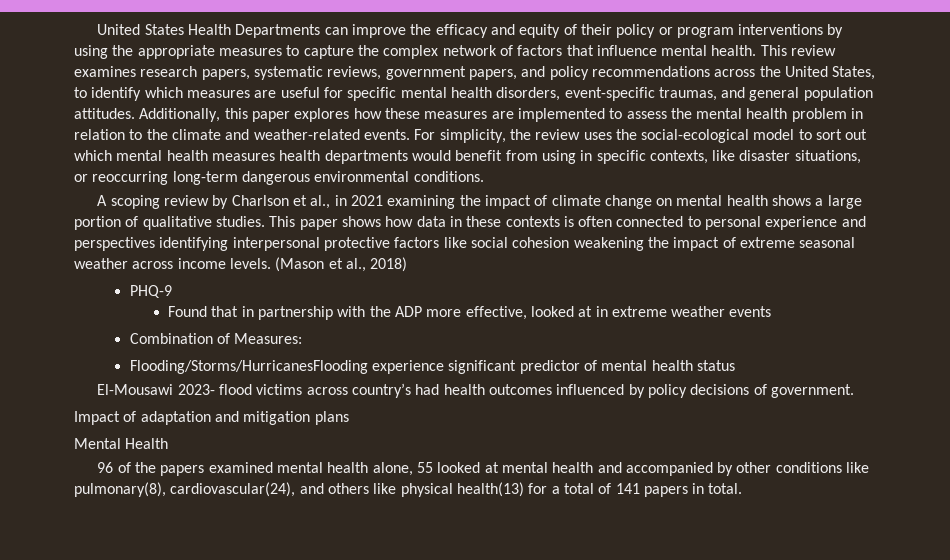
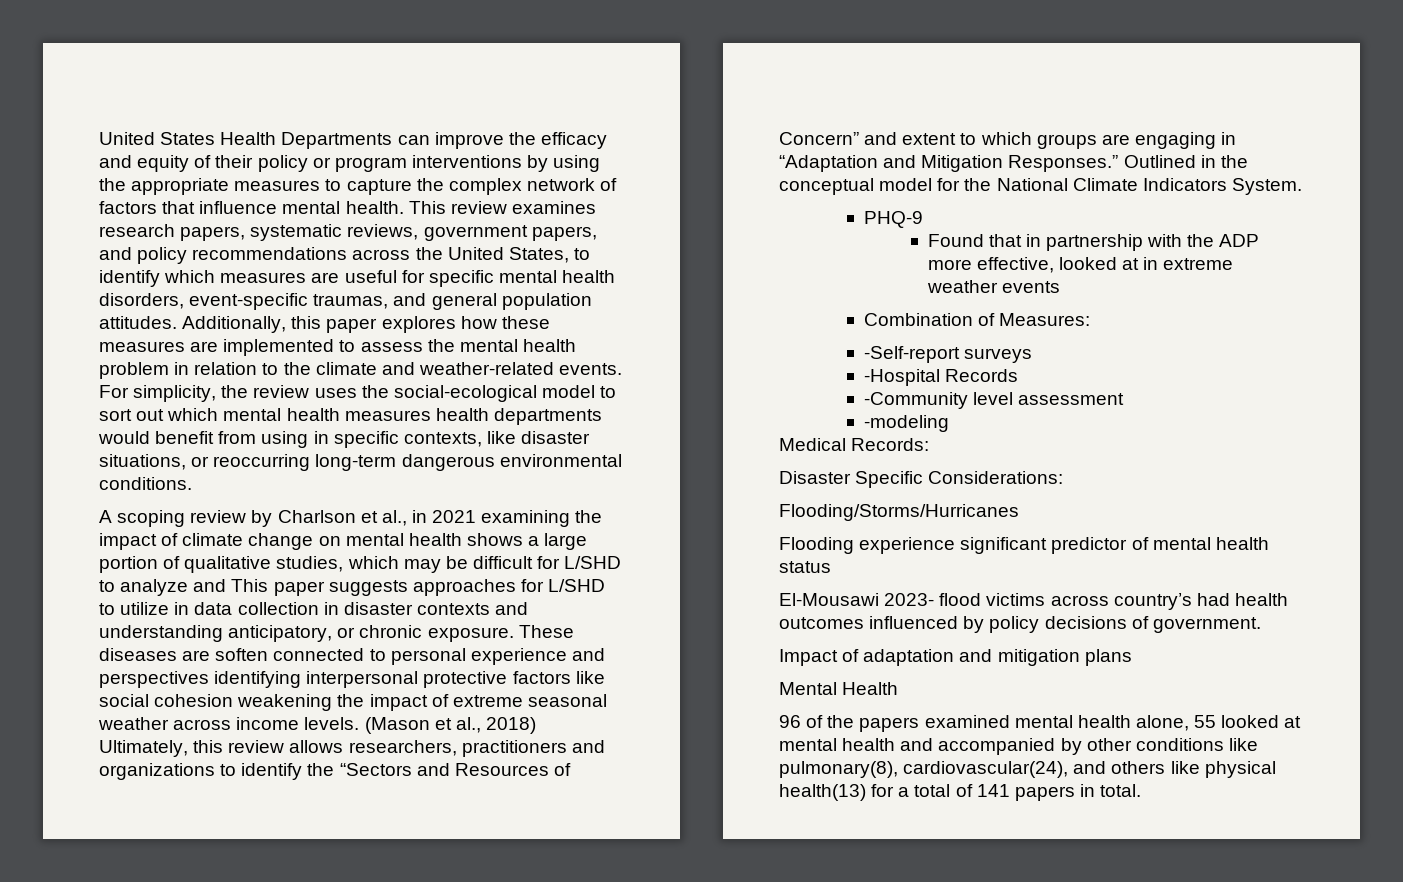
[215,216,613,230] studies. This paper shows how data in these contexts is often -> [276,556,622,573] [99,579,606,596] [99,602,529,615] [99,625,574,642] [99,648,269,661] studies, which may be difficult for L/SHD to analyze and This paper suggests approaches for L/SHD to utilize in data collection in disaster contexts and understanding anticipatory, or chronic exposure. These diseases are soften
(408, 264) none -> [99,740,605,757] [99,763,571,780] [779,132,1237,149] [779,155,1248,172] [779,178,1302,195] Ultimately, this review allows researchers, practitioners and organizations to identify the “Sectors and Resources of Concern” and extent to which groups are engaging in “Adaptation and Mitigation Responses.” Outlined in the conceptual model for the National Climate Indicators System.
[129,360,368,374] Flooding/Storms/HurricanesFlooding -> [863,346,1032,363] [863,369,1018,386] [863,392,1125,409] [863,415,949,432] [779,438,930,451] [779,471,1064,488] [779,504,1019,521] [779,537,854,554] -Self-report surveys // -Hospital Records // -Community level assessment // -modeling // Medical Records: // Disaster Specific Considerations: // Flooding/Storms/Hurricanes // Flooding

